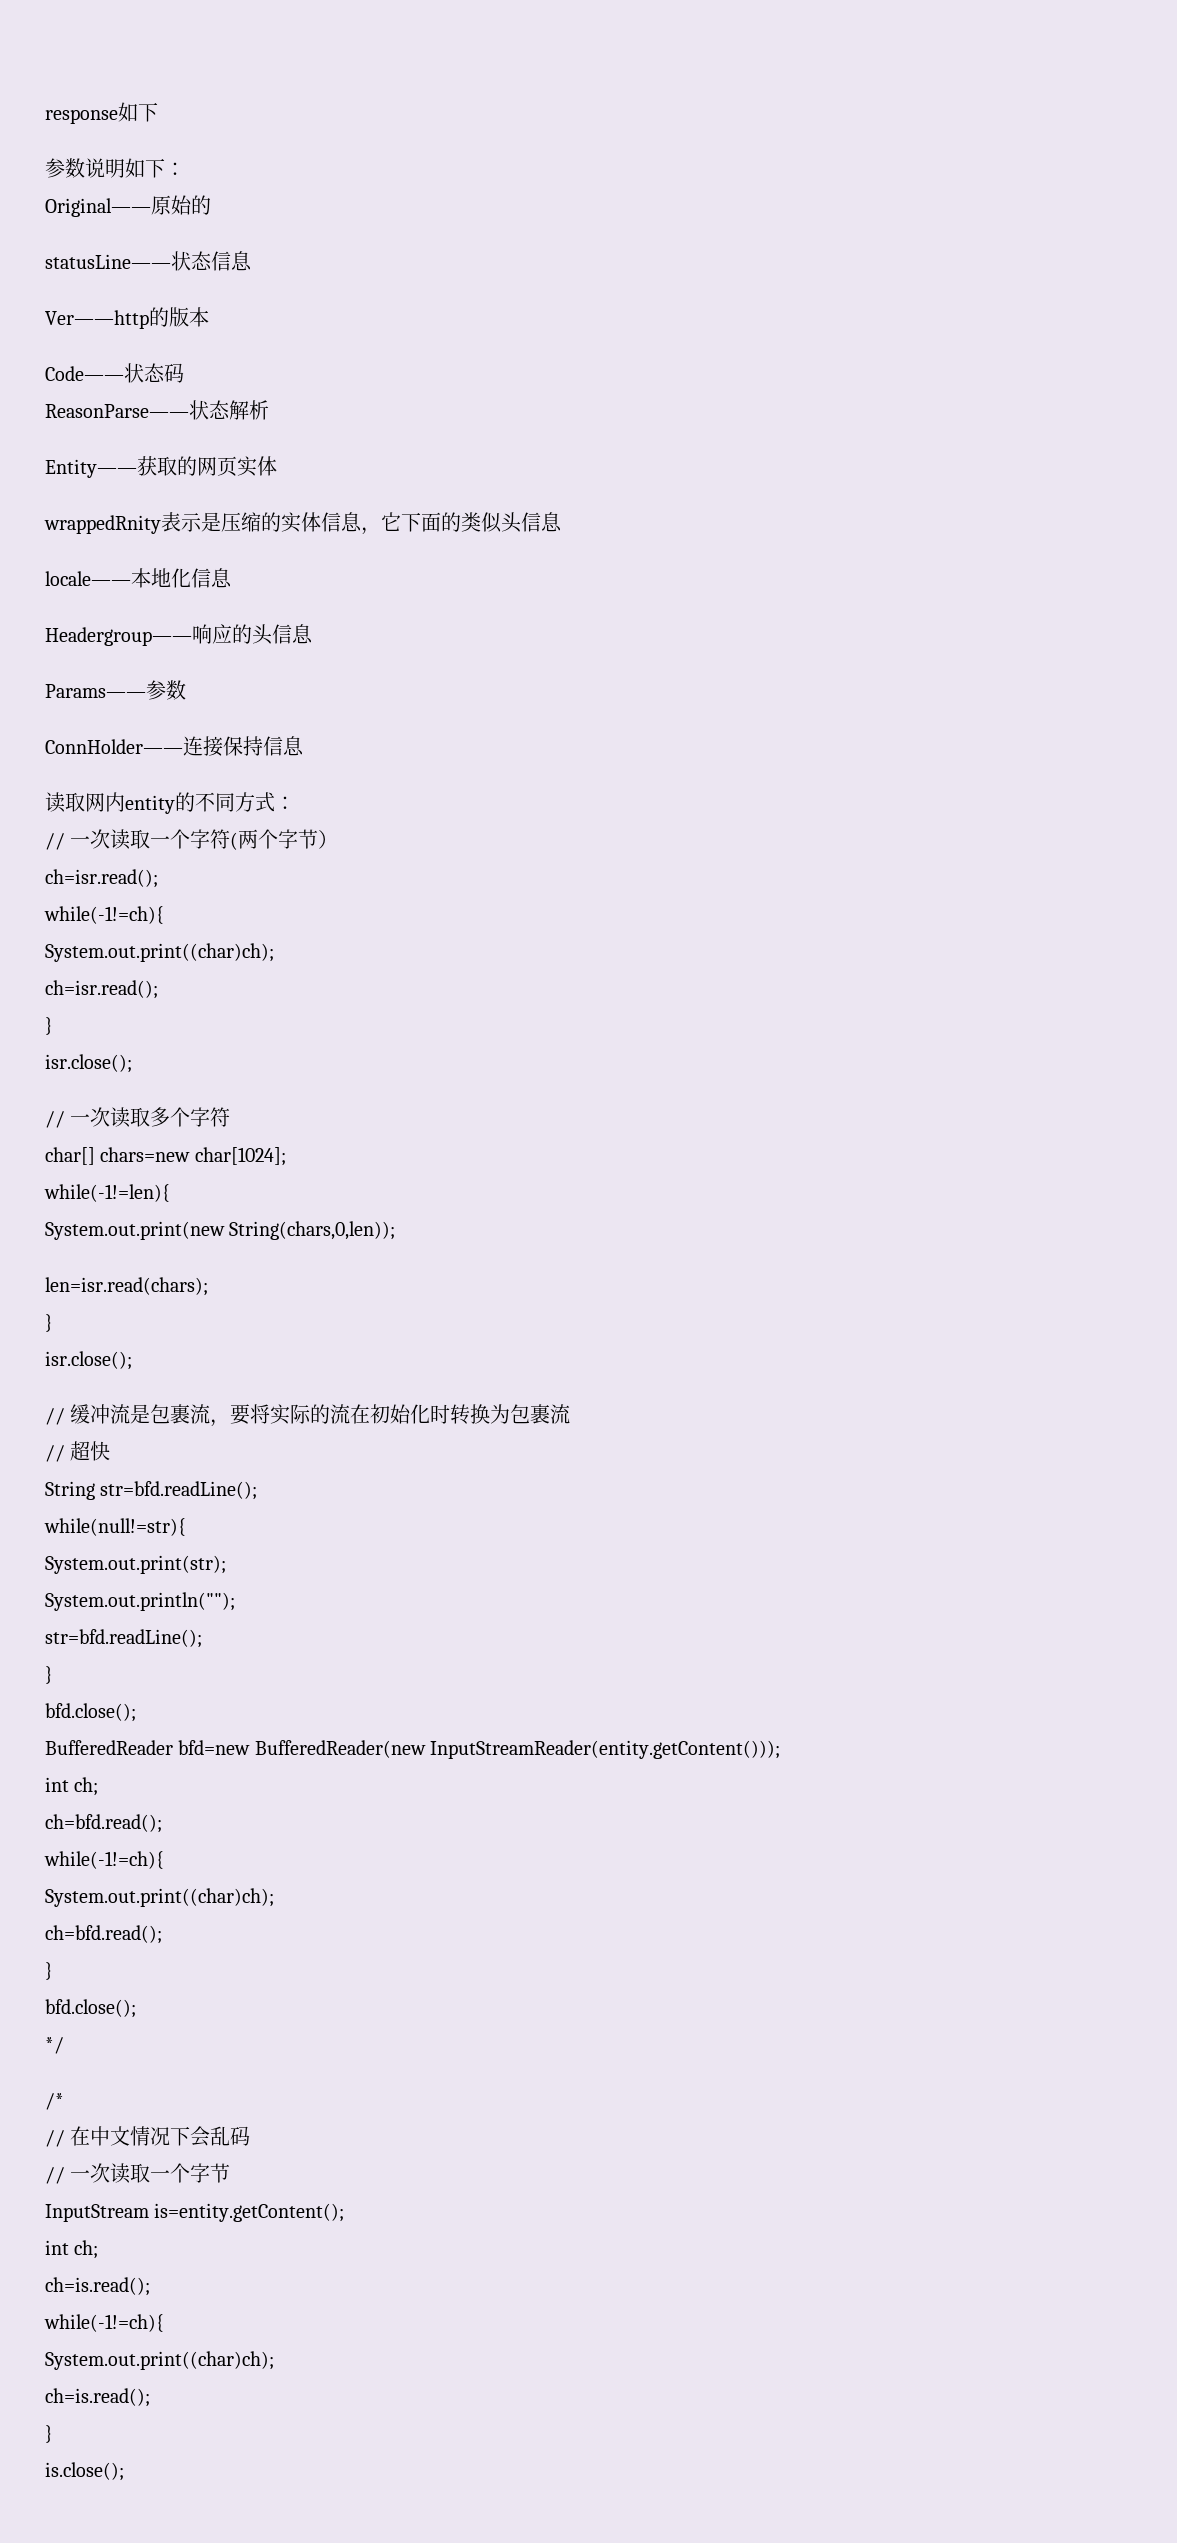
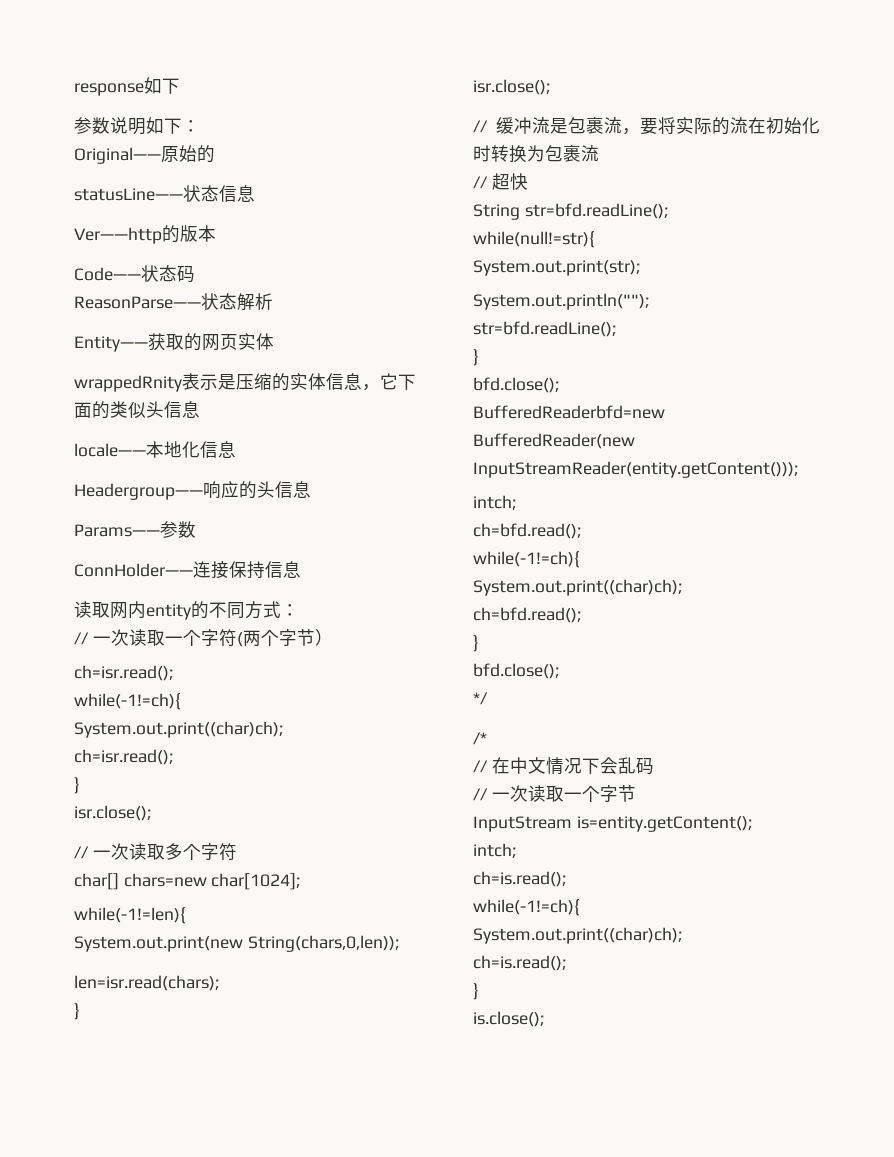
[45,1740,251,1755] BufferedReader bfd=new -> [473,405,665,419] BufferedReaderbfd=new
[45,1777,99,1796] int ch; -> [473,495,516,510] intch;
[45,2240,99,2259] int ch; -> [473,843,516,858] intch;

